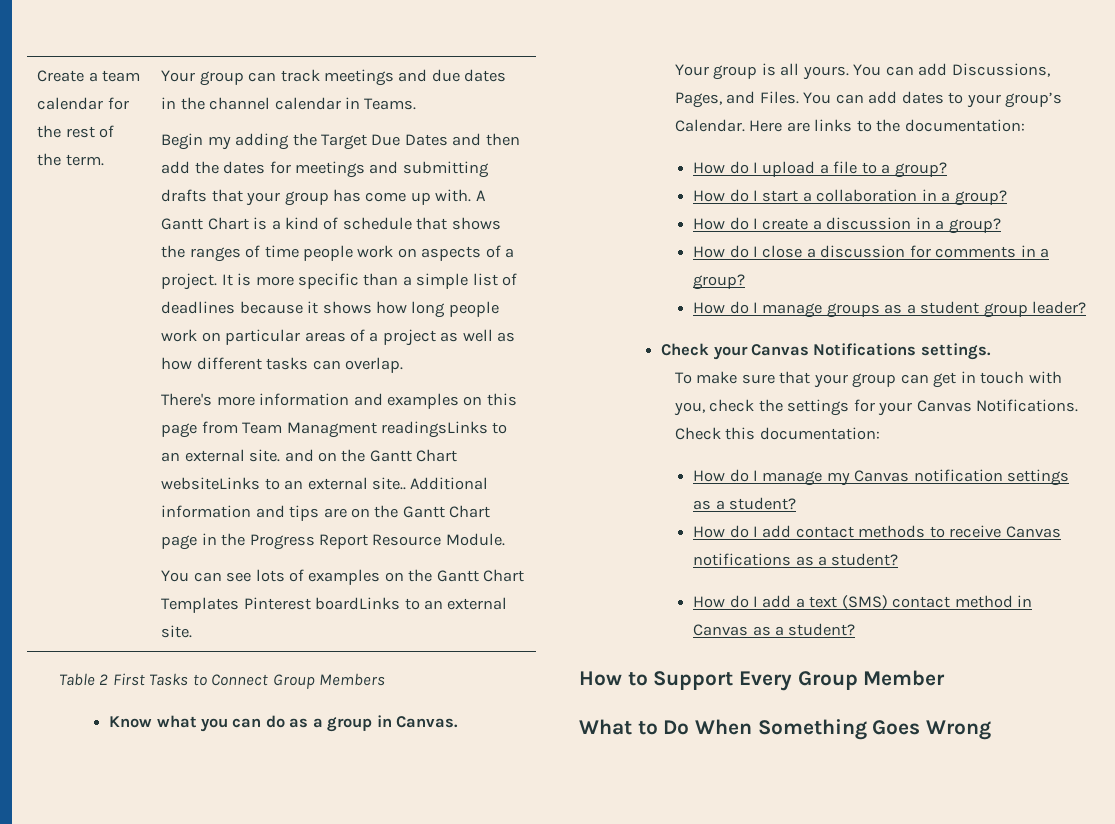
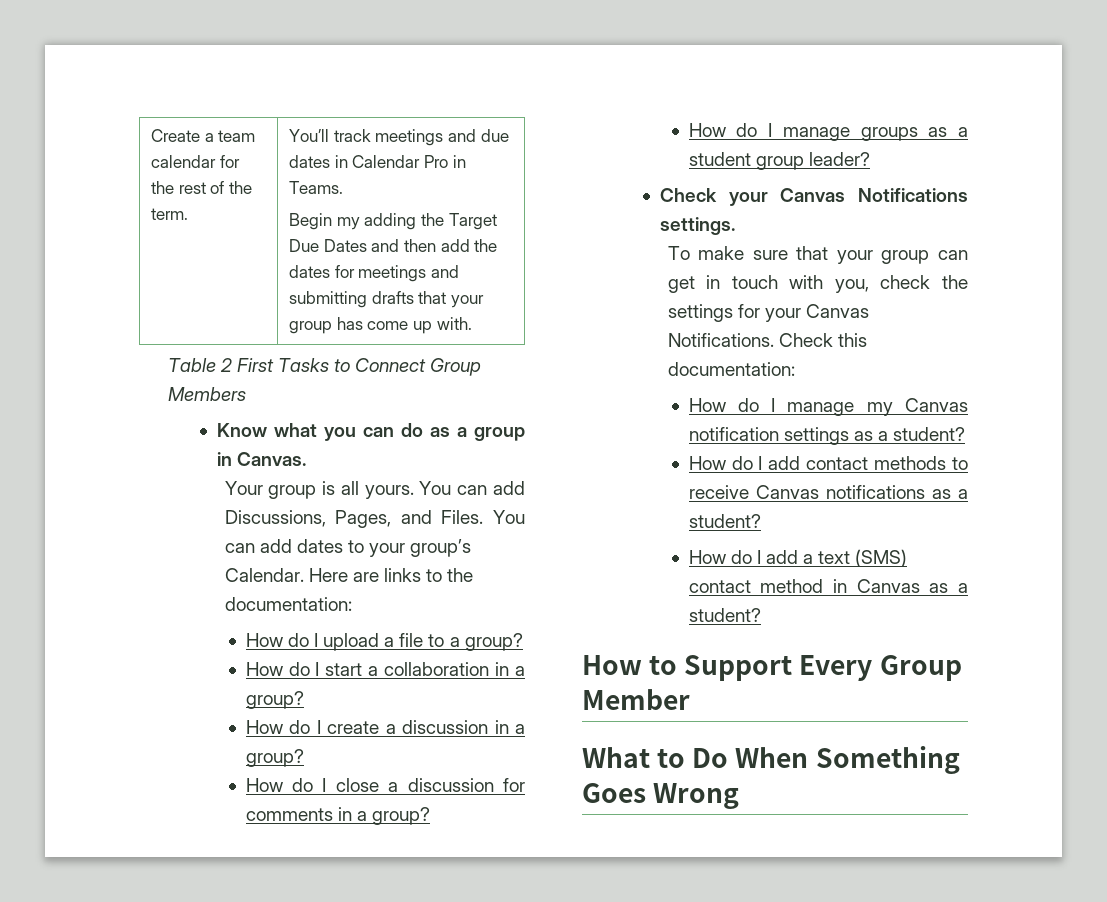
[161,70,277,86] Your group can -> [289,129,330,142] You’ll
[180,97,341,110] the channel calendar -> [352,155,448,168] Calendar Pro
[475,190,486,201] [161,217,501,230] [161,245,515,262] [161,273,518,290] [161,301,499,318] [161,329,516,346] [161,357,404,373] [161,393,517,409] [161,421,508,438] [161,449,458,462] [161,477,489,490] [161,505,491,521] [161,533,505,550] [161,569,525,585] [161,597,508,613] [161,625,193,638] A Gantt Chart is a kind of schedule that shows the ranges of time people work on aspects of a project. It is more specific than a simple list of deadlines because it shows how long people work on particular areas of a project as well as how different tasks can overlap. // There's more information and examples on this page from Team Managment readingsLinks to an external site. and on the Gantt Chart websiteLinks to an external site.. Additional information and tips are on the Gantt Chart page in the Progress Report Resource Module. // You can see lots of examples on the Gantt Chart Templates Pinterest boardLinks to an external site. -> (472, 323) none

